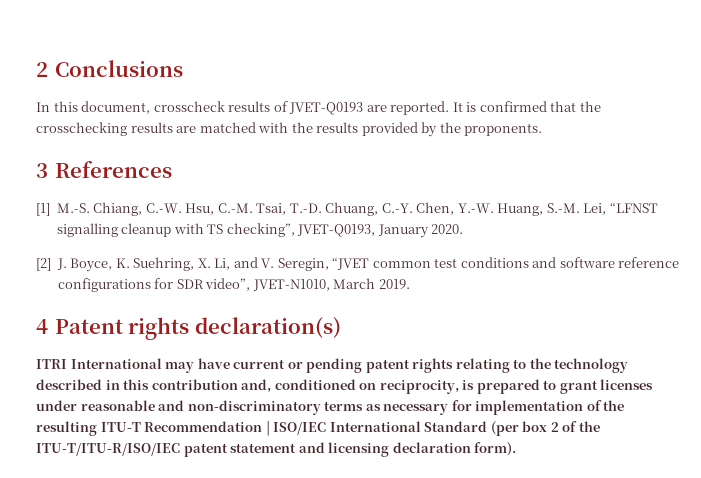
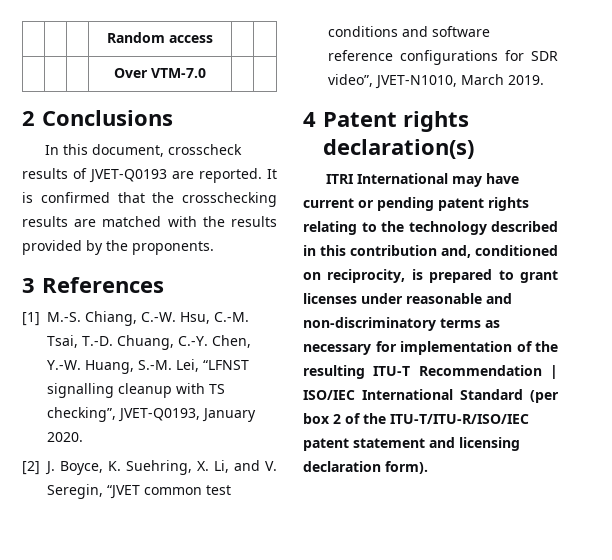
(36, 69) none -> [107,32,213,43] [114,68,206,78] | | | Random access | | // | | | Over VTM-7.0 | | //

